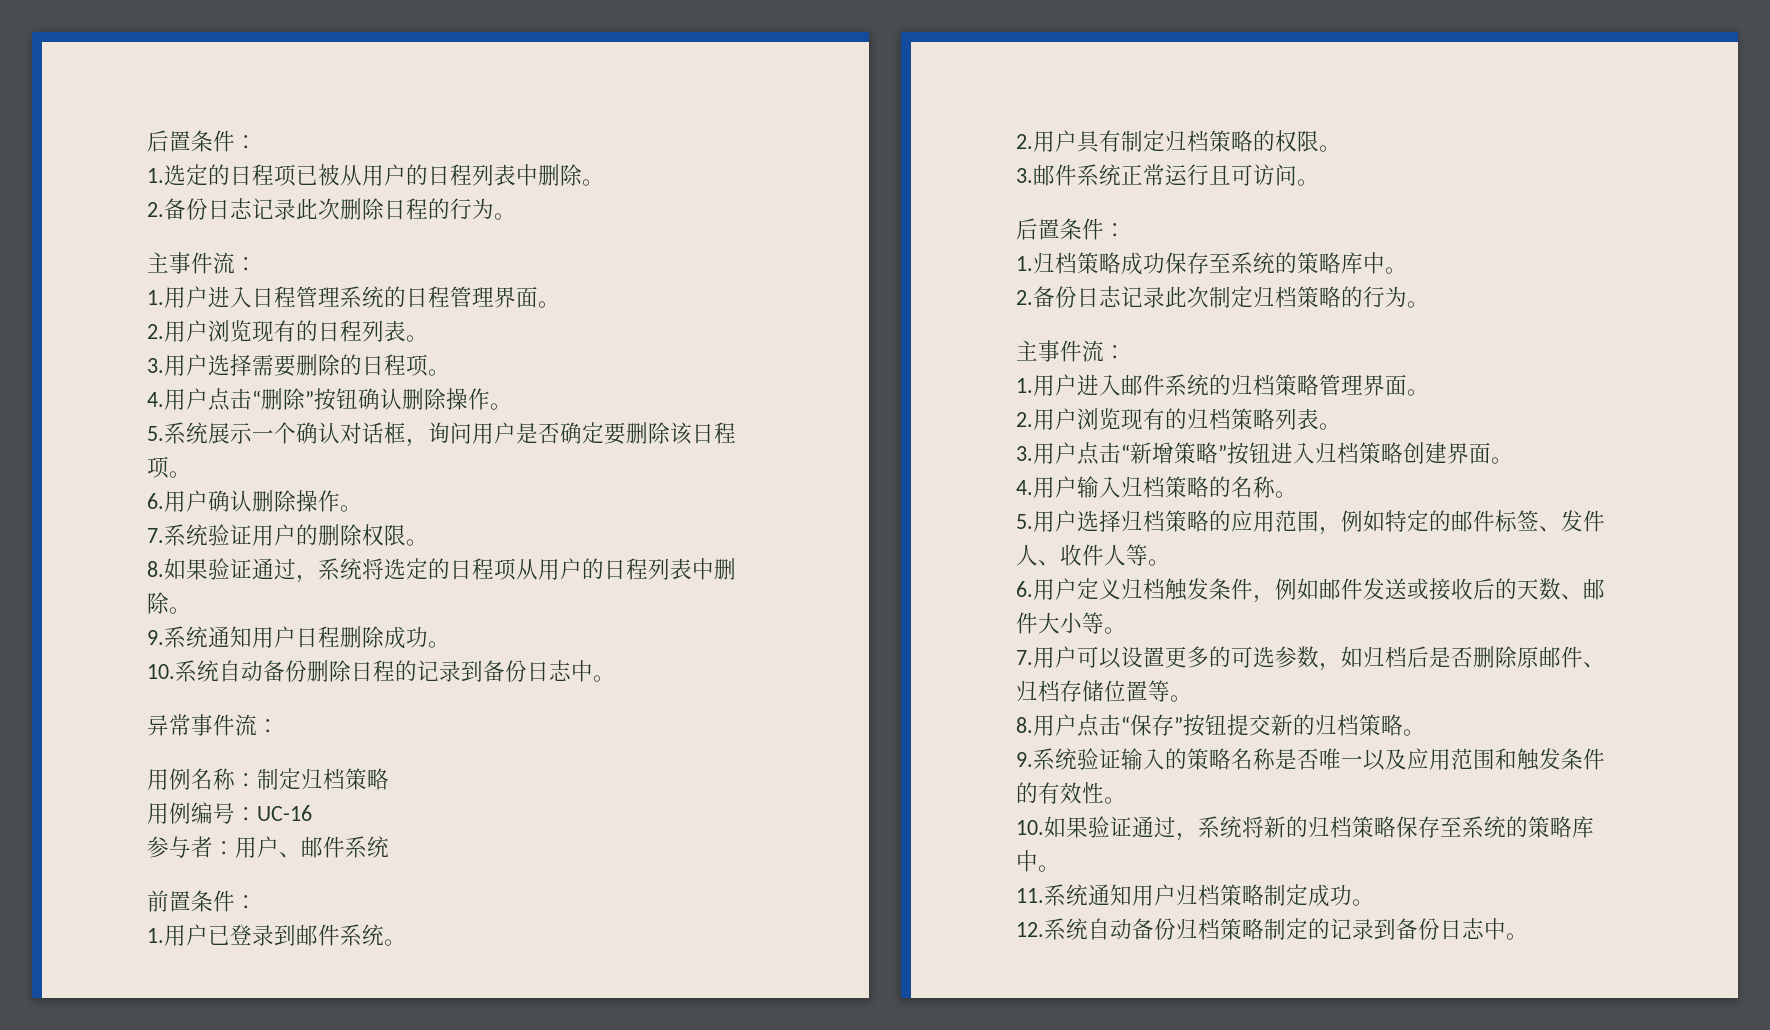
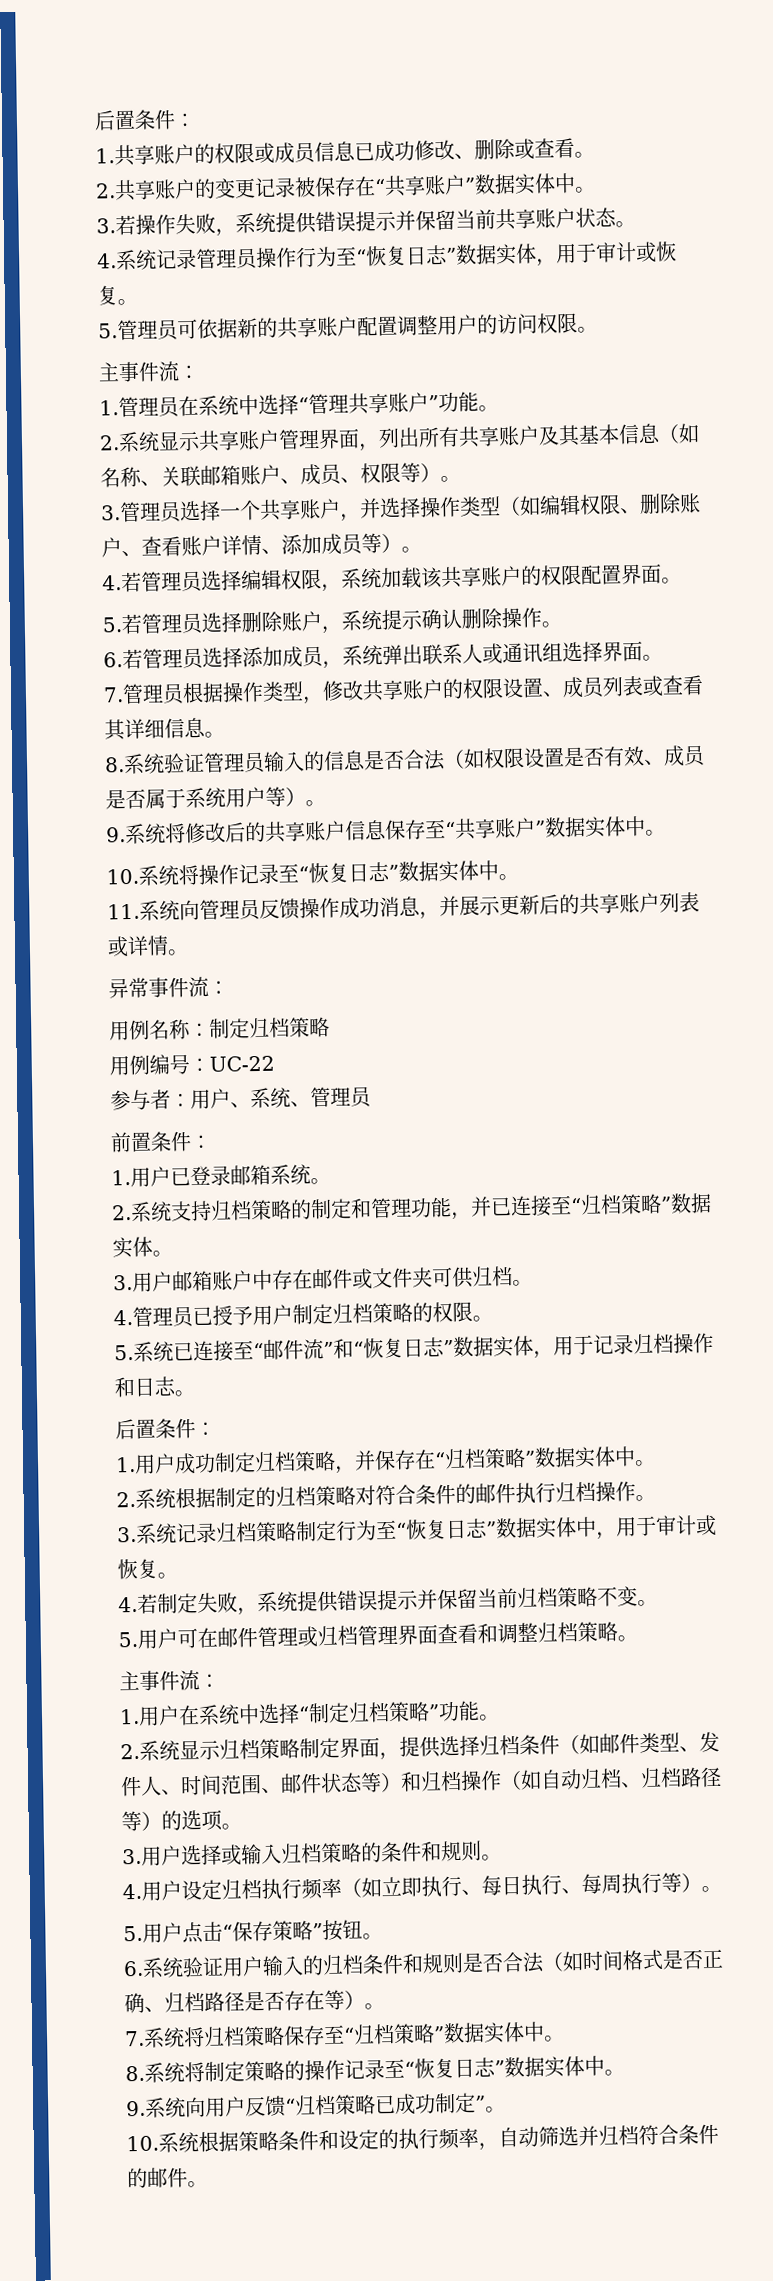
[147,130,257,152] [147,164,604,187] [147,198,516,220] [147,252,257,274] [147,286,560,308] [147,320,428,342] [147,354,450,377] [147,388,512,411] [147,422,736,447] [147,456,191,479] [147,490,362,512] [147,524,428,546] [147,558,736,583] [147,592,191,614] [147,626,450,649] [147,660,593,682] 后置条件： // 1.选定的日程项已被从用户的日程列表中删除。 // 2.备份日志记录此次删除日程的行为。 // 主事件流： // 1.用户进入日程管理系统的日程管理界面。 // 2.用户浏览现有的日程列表。 // 3.用户选择需要删除的日程项。 // 4.用户点击“删除”按钮确认删除操作。 // 5.系统展示一个确认对话框，询问用户是否确定要删除该日程项。 // 6.用户确认删除操作。 // 7.系统验证用户的删除权限。 // 8.如果验证通过，系统将选定的日程项从用户的日程列表中删除。 // 9.系统通知用户日程删除成功。 // 10.系统自动备份删除日程的记录到备份日志中 -> [94,109,196,131] [95,137,595,167] [95,172,596,202] [96,207,636,237] [97,241,677,271] [97,285,138,306] [98,312,598,341] [98,361,200,383] [99,391,499,418] [99,423,700,453] [100,462,461,488] [100,492,701,523] [101,533,422,558] [102,563,682,593] [102,607,562,635] [103,640,663,670] [103,674,704,705] [104,717,225,741] [104,744,707,775] [105,786,326,810] [106,815,666,845] [106,860,519,886] [107,892,700,921] [107,935,169,958] 后置条件： // 1.共享账户的权限或成员信息已成功修改、删除或查看。 // 2.共享账户的变更记录被保存在“共享账户”数据实体中。 // 3.若操作失败，系统提供错误提示并保留当前共享账户状态。 // 4.系统记录管理员操作行为至“恢复日志”数据实体，用于审计或恢复。 // 5.管理员可依据新的共享账户配置调整用户的访问权限。 // 主事件流： // 1.管理员在系统中选择“管理共享账户”功能。 // 2.系统显示共享账户管理界面，列出所有共享账户及其基本信息（如名称、关联邮箱账户、成员、权限等）。 // 3.管理员选择一个共享账户，并选择操作类型（如编辑权限、删除账户、查看账户详情、添加成员等）。 // 4.若管理员选择编辑权限，系统加载该共享账户的权限配置界面。 // 5.若管理员选择删除账户，系统提示确认删除操作。 // 6.若管理员选择添加成员，系统弹出联系人或通讯组选择界面。 // 7.管理员根据操作类型，修改共享账户的权限设置、成员列表或查看其详细信息。 // 8.系统验证管理员输入的信息是否合法（如权限设置是否有效、成员是否属于系统用户等）。 // 9.系统将修改后的共享账户信息保存至“共享账户”数据实体中。 // 10.系统将操作记录至“恢复日志”数据实体中。 // 11.系统向管理员反馈操作成功消息，并展示更新后的共享账户列表或详情
[257,805,312,821] UC-16 -> [209,1055,275,1072] UC-22
[301,836,389,858] 邮件系统 -> [250,1086,373,1109] 系统、管理员
[274,924,340,946] 到邮件 -> [230,1164,271,1186] 邮箱
[1033,130,1121,153] 用户具有 -> [130,1192,712,1223] [112,1236,173,1259] [113,1266,533,1293] [113,1304,293,1328] 系统支持归档策略的制定和管理功能，并已连接至“归档策略”数据实体。 // 3.用户邮箱账户中存在邮件或文件夹可供归档。 // 4.管理员已授予用户
[1016,164,1319,186] [1016,218,1126,240] [1016,252,1407,275] [1016,286,1429,308] [1016,340,1126,362] [1016,374,1429,396] [1016,408,1341,430] [1016,442,1513,465] [1016,476,1297,498] [1016,510,1605,535] [1016,544,1170,566] [1016,578,1605,603] [1016,612,1126,634] [1016,646,1605,671] [1016,680,1192,702] [1016,717,1033,733] 3.邮件系统正常运行且可访问。 // 后置条件： // 1.归档策略成功保存至系统的策略库中。 // 2.备份日志记录此次制定归档策略的行为。 // 主事件流： // 1.用户进入邮件系统的归档策略管理界面。 // 2.用户浏览现有的归档策略列表。 // 3.用户点击“新增策略”按钮进入归档策略创建界面。 // 4.用户输入归档策略的名称。 // 5.用户选择归档策略的应用范围，例如特定的邮件标签、发件人、收件人等。 // 6.用户定义归档触发条件，例如邮件发送或接收后的天数、邮件大小等。 // 7.用户可以设置更多的可选参数，如归档后是否删除原邮件、归档存储位置等。 // 8. -> [114,1332,714,1363] [114,1376,195,1398] [115,1418,216,1440] [115,1446,656,1475] [116,1481,656,1509] [117,1514,717,1544] [117,1558,178,1580] [118,1586,658,1616] [118,1621,638,1649] [119,1670,220,1691] [119,1700,500,1726] [120,1731,720,1761] [120,1766,722,1797] [121,1809,242,1832] [122,1840,502,1866] [122,1872,722,1901] [123,1925,143,1942] 5.系统已连接至“邮件流”和“恢复日志”数据实体，用于记录归档操作和日志。 // 后置条件： // 1.用户成功制定归档策略，并保存在“归档策略”数据实体中。 // 2.系统根据制定的归档策略对符合条件的邮件执行归档操作。 // 3.系统记录归档策略制定行为至“恢复日志”数据实体中，用于审计或恢复。 // 4.若制定失败，系统提供错误提示并保留当前归档策略不变。 // 5.用户可在邮件管理或归档管理界面查看和调整归档策略。 // 主事件流： // 1.用户在系统中选择“制定归档策略”功能。 // 2.系统显示归档策略制定界面，提供选择归档条件（如邮件类型、发件人、时间范围、邮件状态等）和归档操作（如自动归档、归档路径等）的选项。 // 3.用户选择或输入归档策略的条件和规则。 // 4.用户设定归档执行频率（如立即执行、每日执行、每周执行等）。 // 5.
[1174,714,1425,737] [1016,748,1605,771] [1016,782,1126,804] [1016,816,1594,841] [1016,850,1060,872] [1016,884,1374,907] [1016,918,1506,940] ”按钮提交新的归档策略。 // 9.系统验证输入的策略名称是否唯一以及应用范围和触发条件的有效性。 // 10.如果验证通过，系统将新的归档策略保存至系统的策略库中。 // 11.系统通知用户归档策略制定成功。 // 12.系统自动备份归档策略制定的记录到备份日志中 -> [272,1919,383,1942] [123,1949,724,1978] [124,1989,385,2014] [124,2021,565,2048] [125,2055,625,2083] [126,2092,506,2118] [126,2123,719,2153] [127,2167,188,2189] 策略”按钮。 // 6.系统验证用户输入的归档条件和规则是否合法（如时间格式是否正确、归档路径是否存在等）。 // 7.系统将归档策略保存至“归档策略”数据实体中。 // 8.系统将制定策略的操作记录至“恢复日志”数据实体中。 // 9.系统向用户反馈“归档策略已成功制定”。 // 10.系统根据策略条件和设定的执行频率，自动筛选并归档符合条件的邮件

